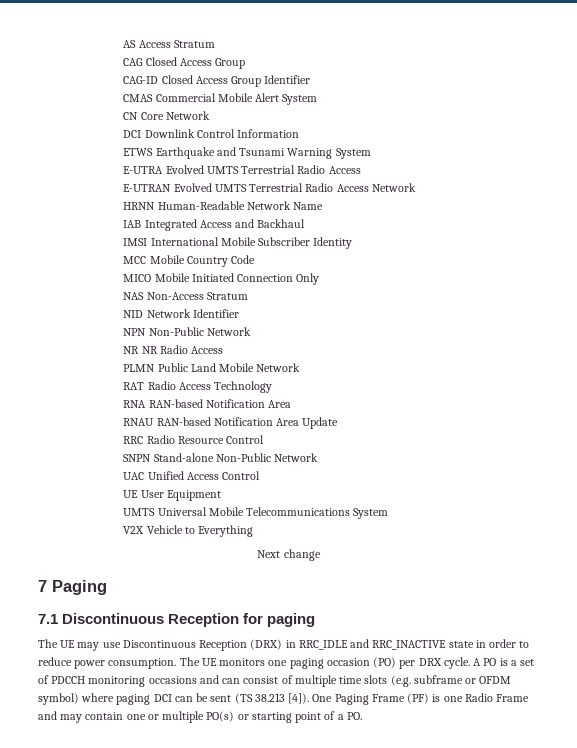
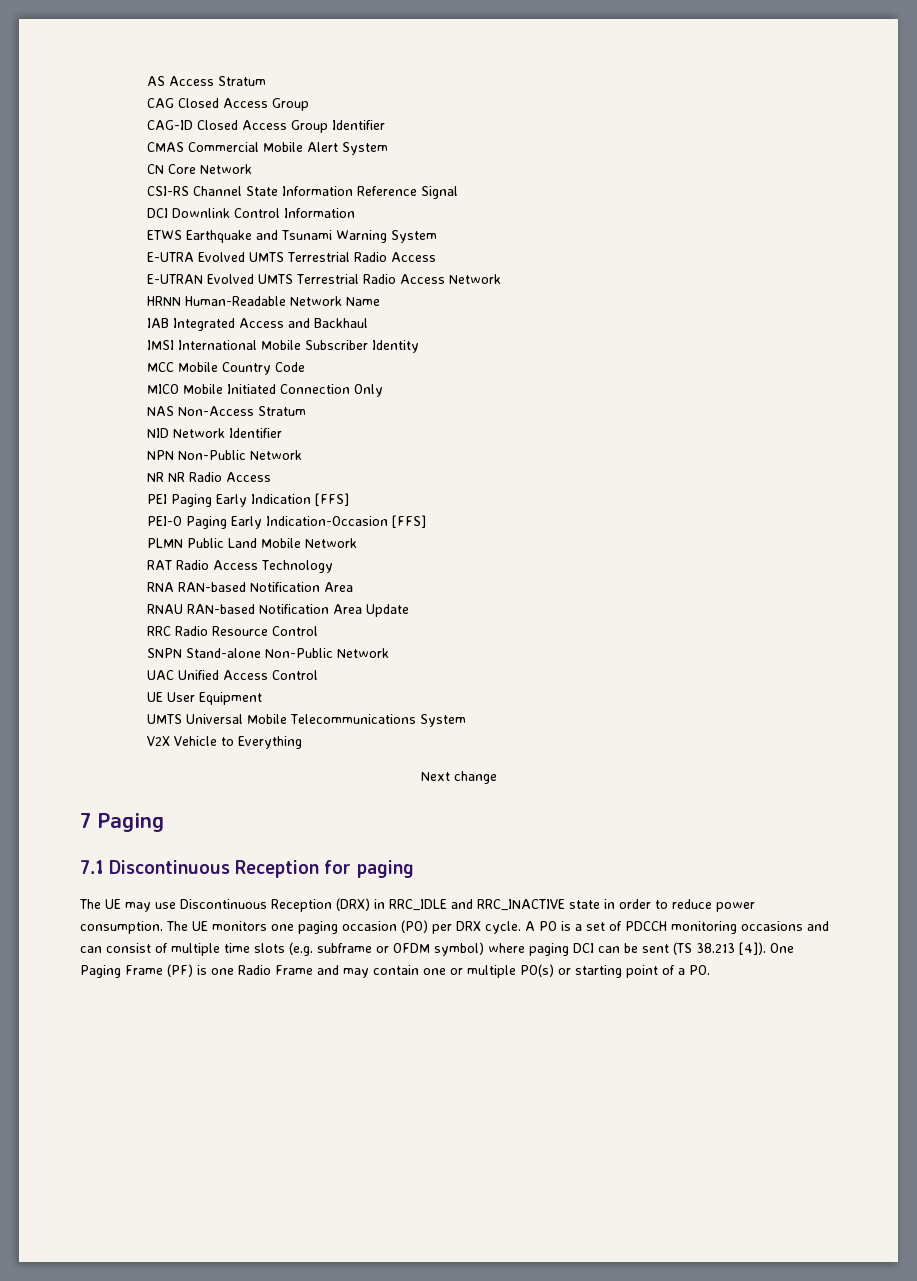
(210, 115) none -> [147,186,459,199] // CSI-RS Channel State Information Reference Signal
(224, 350) none -> [147,493,350,507] [147,515,427,529] // PEI Paging Early Indication [FFS] // PEI-O Paging Early Indication-Occasion [FFS]

